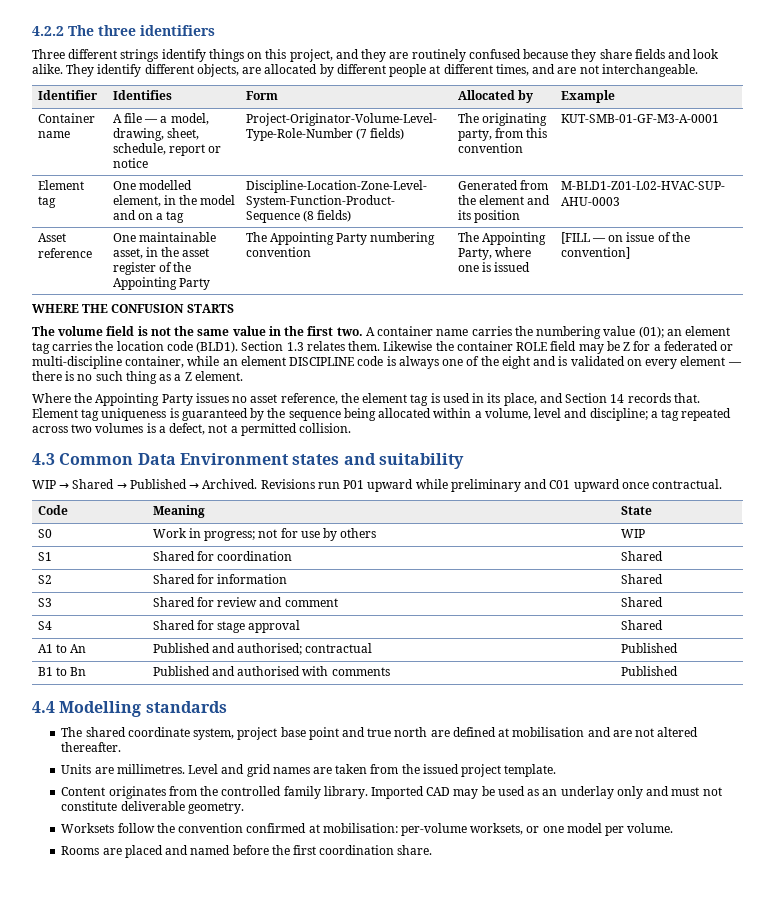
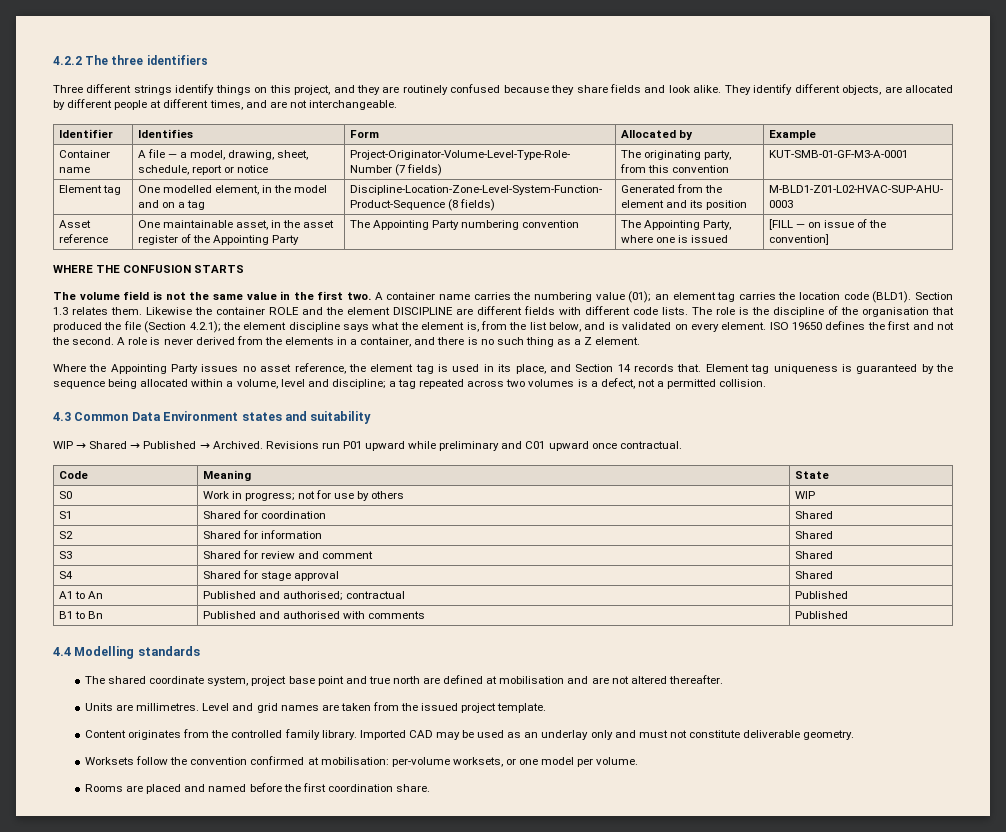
[550,341,734,354] [32,356,530,369] field may be Z for a federated or multi-discipline container, while an element DISCIPLINE code is always one of the eight -> [302,306,954,317] [53,321,582,333] and the element DISCIPLINE are different fields with different code lists. The role is the discipline of the organisation that produced the file (Section 4.2.1); the element discipline says what the element is, from the list below,
[680,356,742,366] element — -> [721,321,954,330] [52,336,436,347] element. ISO 19650 defines the first and not the second. A role is never derived from the elements in a container, and

